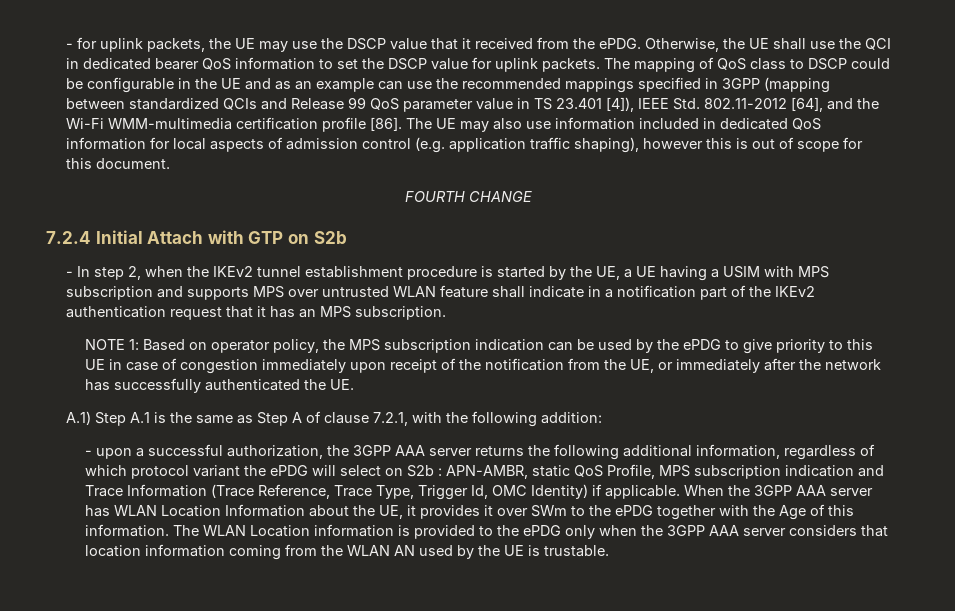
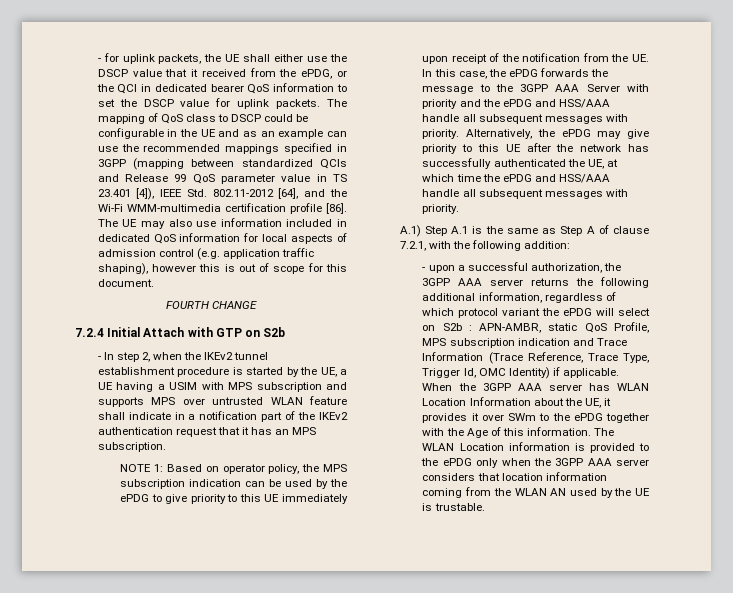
[258,41,288,52] may -> [243,54,304,62] shall either
[598,38,835,52] ePDG. Otherwise, the UE shall use -> [301,69,347,79] ePDG, or
[109,358,259,374] in case of congestion -> (280, 498) none
[630,359,761,373] UE, or immediately -> [632,54,649,62] [422,68,609,79] [422,84,649,94] [422,99,610,109] [422,114,628,124] [422,129,649,139] [422,144,521,154] UE. In this case, the ePDG forwards the message to the 3GPP AAA Server with priority and the ePDG and HSS/AAA handle all subsequent messages with priority. Alternatively, the ePDG may give priority to this UE
[330,379,355,390] UE. -> [587,159,618,169] [422,174,610,183] [422,189,628,199] [422,204,460,214] UE, at which time the ePDG and HSS/AAA handle all subsequent messages with priority.

